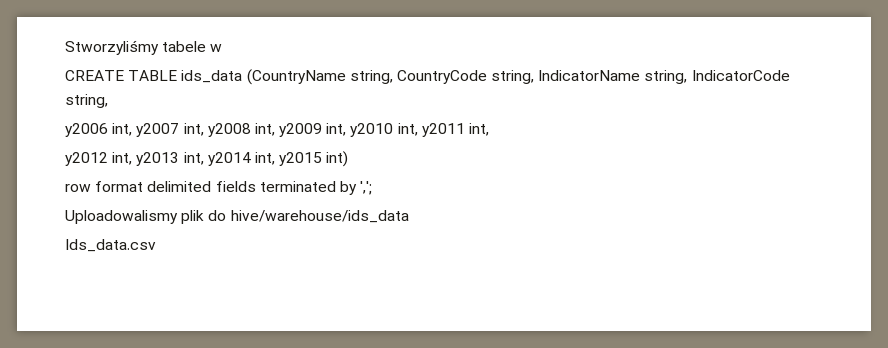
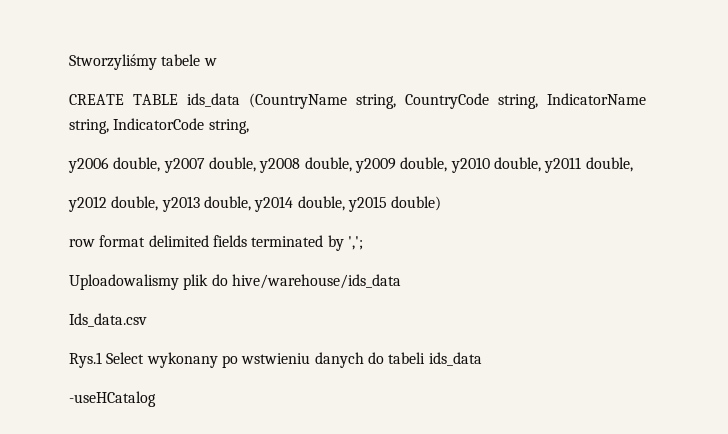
[112,123,490,137] [65,151,349,167] int, y2007 int, y2008 int, y2009 int, y2010 int, y2011 int, // y2012 int, y2013 int, y2014 int, y2015 int) -> [113,157,633,173] [68,196,442,212] double, y2007 double, y2008 double, y2009 double, y2010 double, y2011 double, // y2012 double, y2013 double, y2014 double, y2015 double)
(156, 245) none -> [69,352,482,368] [69,391,156,407] // Rys.1 Select wykonany po wstwieniu danych do tabeli ids_data // -useHCatalog

